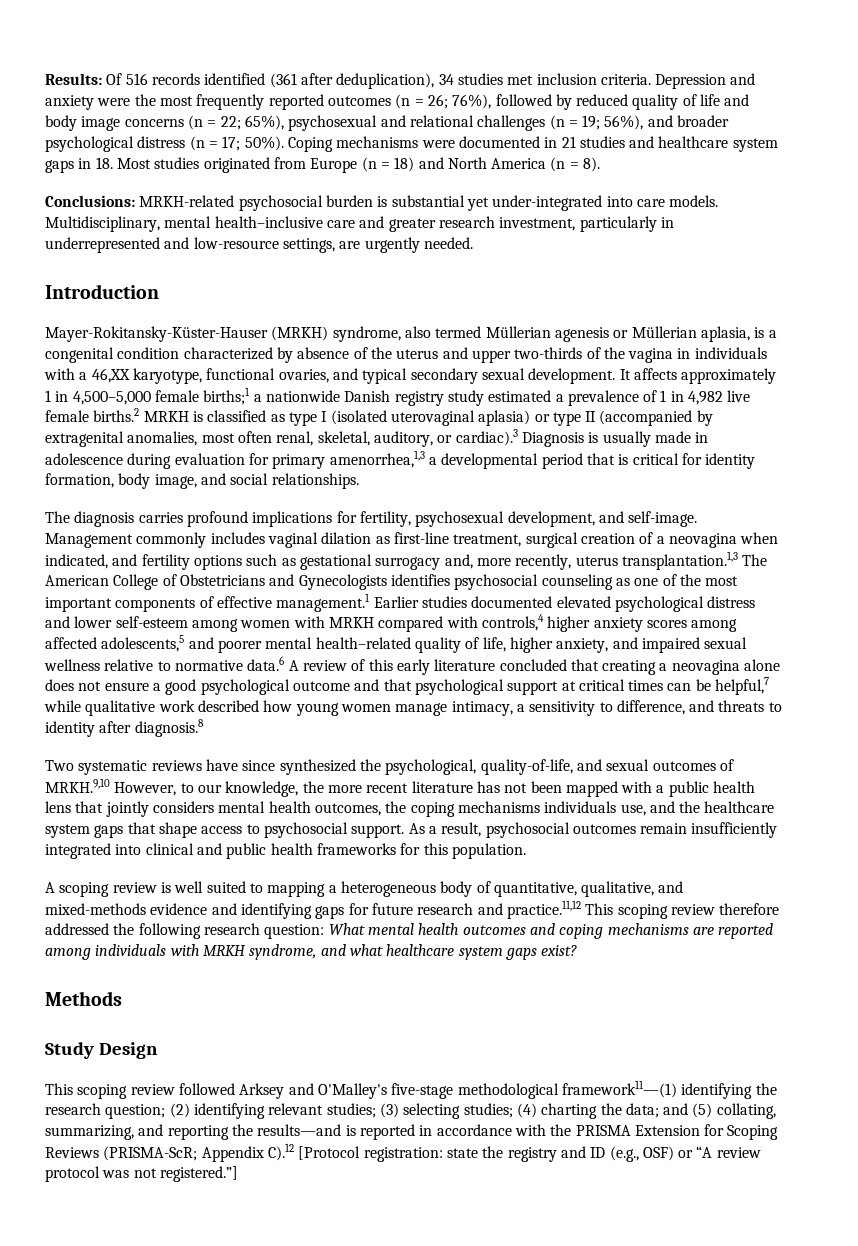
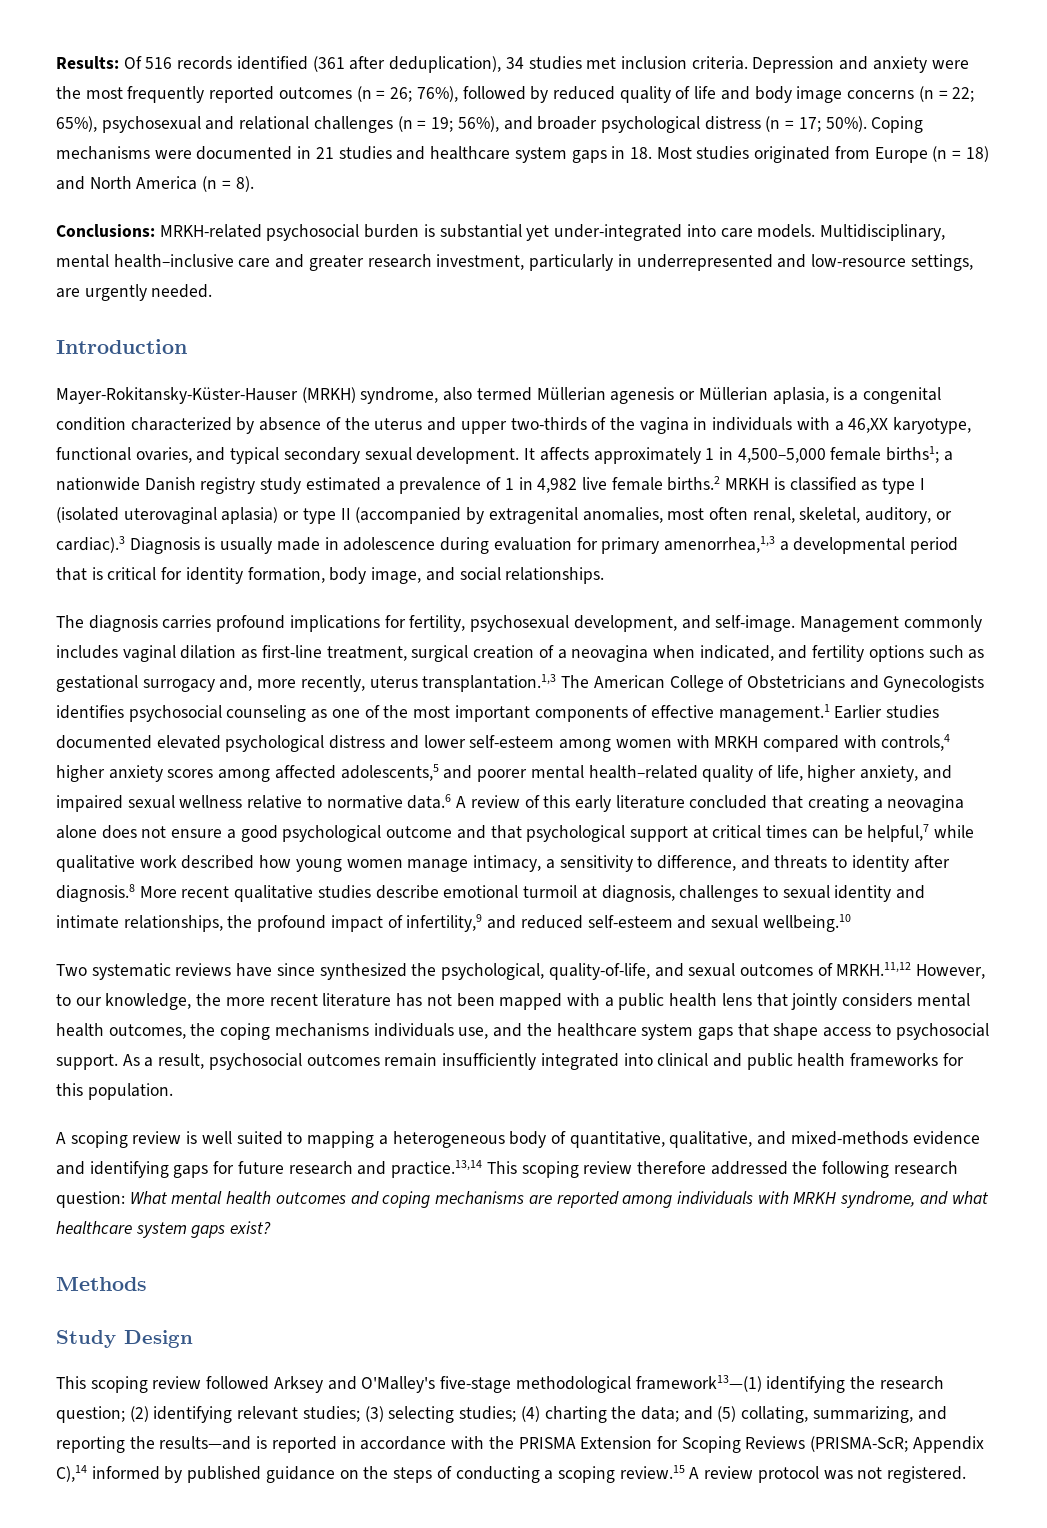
[203,387,251,405] births;1 -> [886,446,940,463] births1;
(204, 728) none -> [139,885,926,902] [56,914,851,932] More recent qualitative studies describe emotional turmoil at diagnosis, challenges to sexual identity and intimate relationships, the profound impact of infertility,9 and reduced self-esteem and sexual wellbeing.10
[45,778,110,793] MRKH.9,10 -> [836,962,912,976] MRKH.11,12
[506,900,581,919] practice.11,12 -> [391,1160,483,1178] practice.13,14
[561,1080,677,1098] framework11—(1) -> [635,1375,762,1392] framework13—(1)
[267,1143,713,1162] C).12 [Protocol registration: state the registry and ID (e.g., OSF) or “A -> [56,1465,700,1483] C),14 informed by published guidance on the steps of conducting a scoping review.15 A
[159,1166,238,1182] registered.”] -> [887,1466,967,1483] registered.

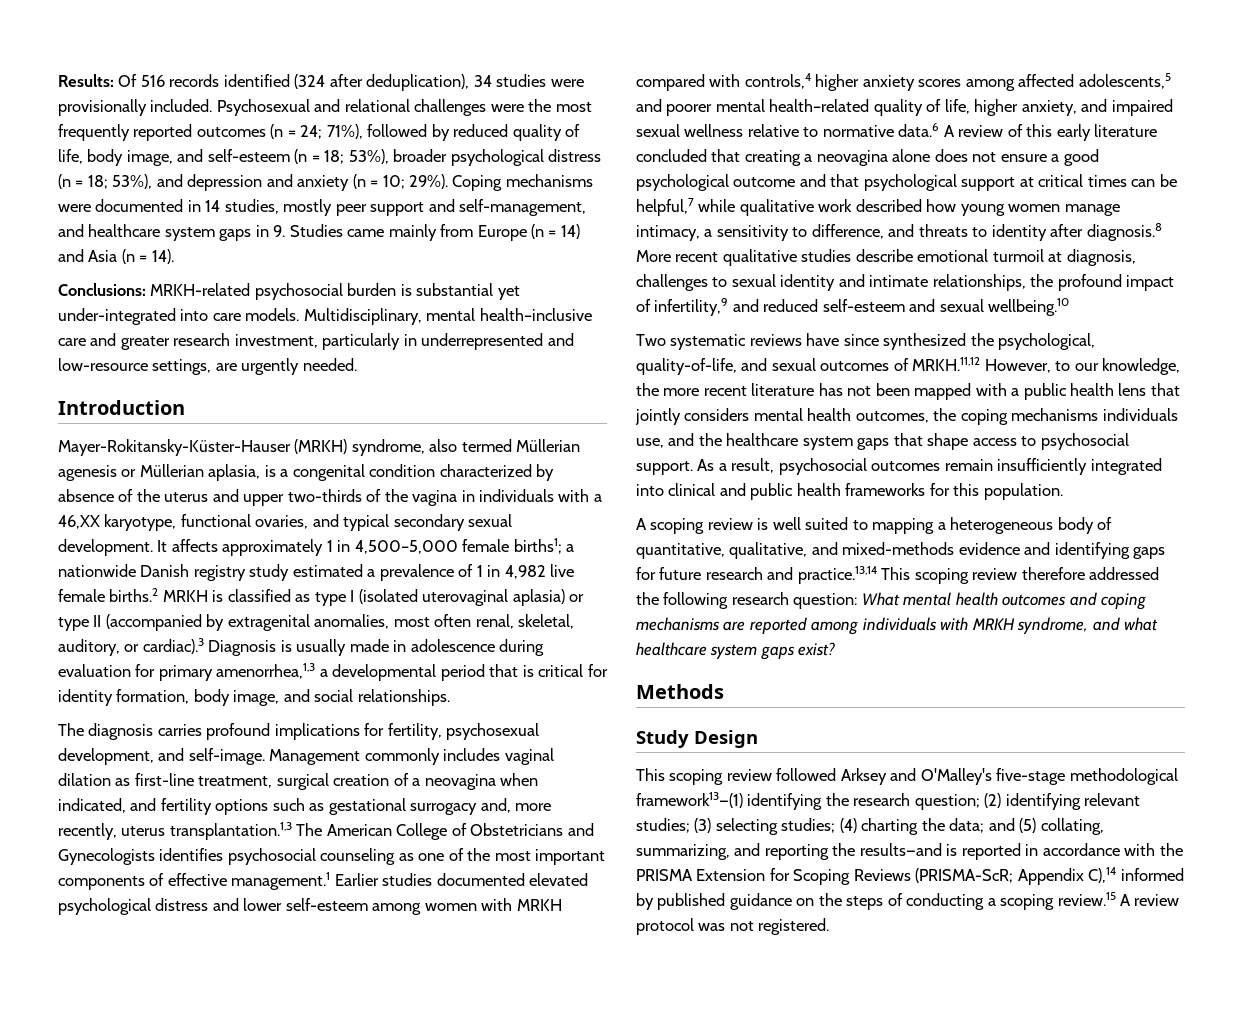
[312,56,345,72] (361 -> [294,74,326,89] (324
[586,56,927,73] met inclusion criteria. Depression and anxiety -> [550,79,584,87] [58,99,487,116] were provisionally included. Psychosexual and relational challenges
[390,86,458,102] 26; 76%), -> [300,124,363,139] 24; 71%),
[694,86,975,103] [56,116,533,133] life and body image concerns (n = 22; 65%), psychosexual and relational challenges (n = 19; 56%), and -> [58,149,389,166] life, body image, and self-esteem (n = 18; 53%),
[798,116,867,132] 17; 50%). -> [87,174,449,191] 18; 53%), and depression and anxiety (n = 10; 29%).
[315,146,392,160] 21 studies -> [205,199,587,216] 14 studies, mostly peer support and self-management,
[629,146,989,163] [56,176,254,192] 18. Most studies originated from Europe (n = 18) and North America (n = 8). -> [273,224,580,241] [58,249,174,264] 9. Studies came mainly from Europe (n = 14) and Asia (n = 14).

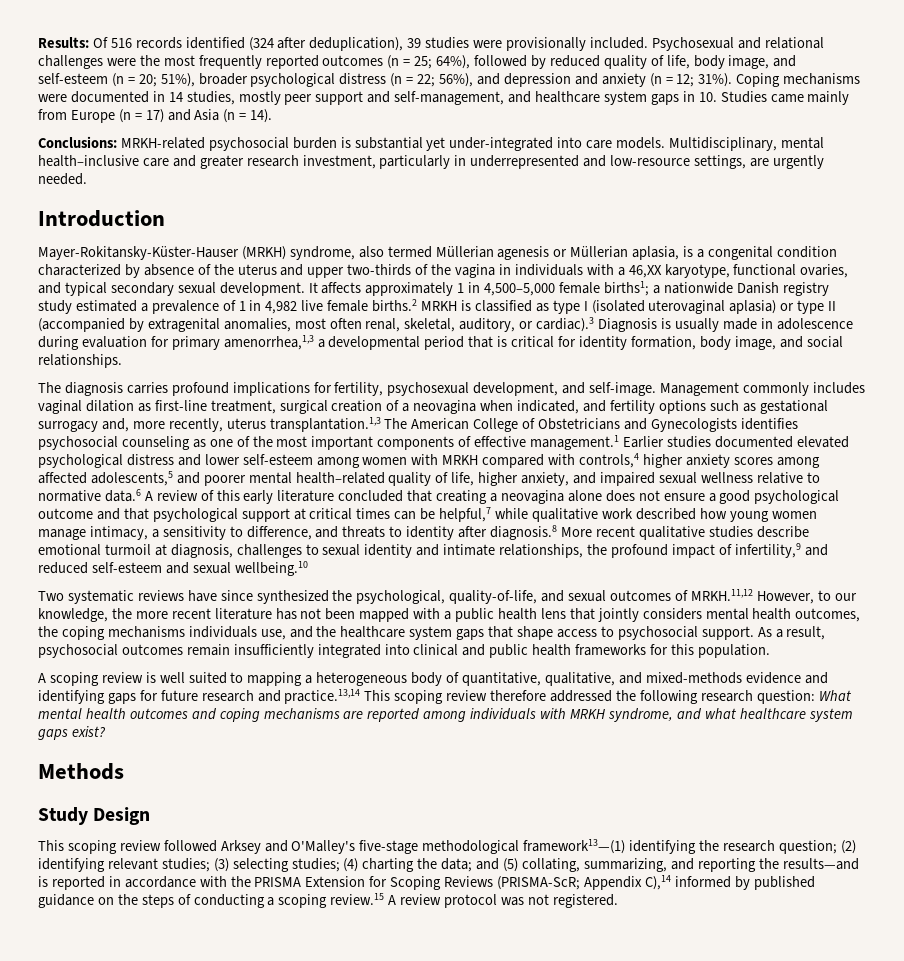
[473,75,492,87] 34 -> [407,38,422,48] 39
[300,124,363,139] 24; 71%), -> [414,55,471,69] 25; 64%),
[324,149,389,164] 18; 53%), -> [138,73,195,87] 20; 51%),
[87,174,153,189] 18; 53%), -> [417,73,474,87] 22; 56%),
[382,174,449,189] 10; 29%). -> [676,73,733,87] 12; 31%).
[273,225,286,237] 9. -> [698,92,717,102] 10.
[560,224,580,239] 14) -> [145,109,164,123] 17)

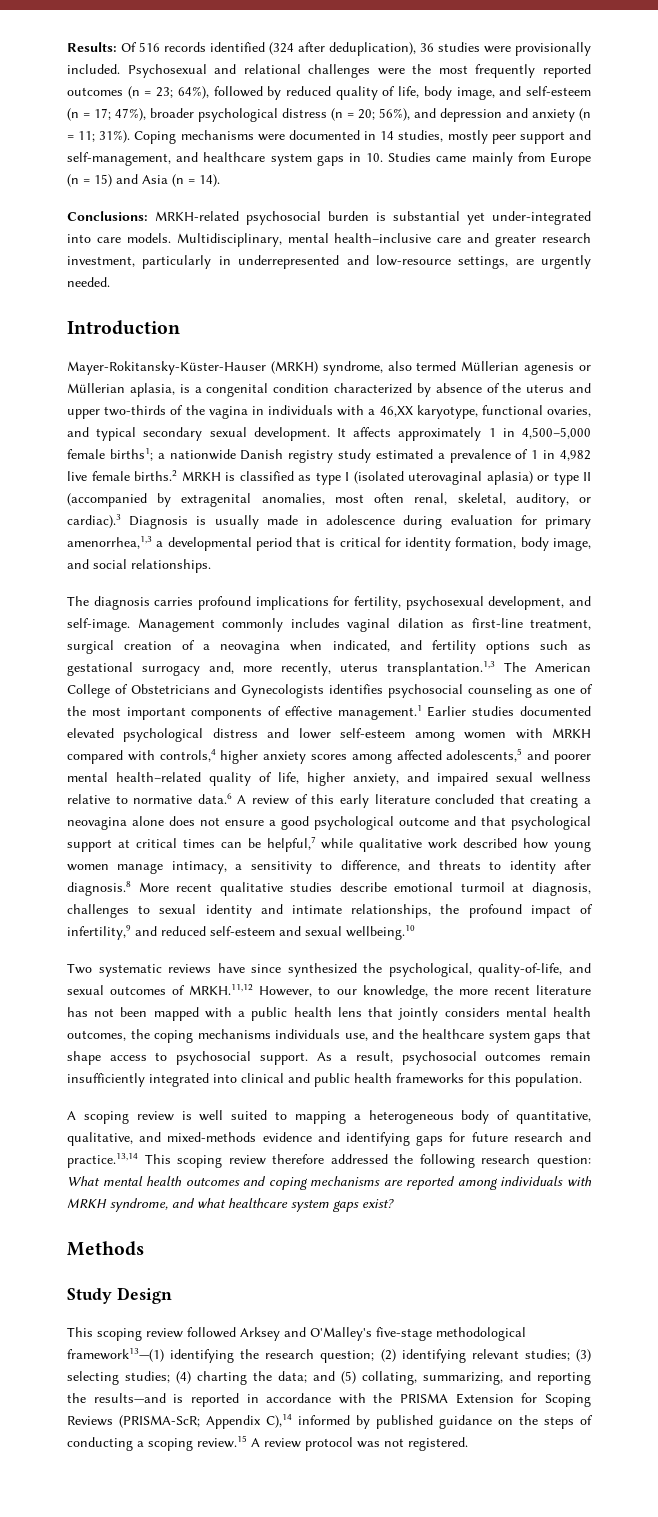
[407,38,422,48] 39 -> [420,43,434,52] 36
[414,56,433,69] 25; -> [156,87,174,98] 23;
[138,73,195,87] 20; 51%), -> [94,108,146,121] 17; 47%),
[417,74,436,87] 22; -> [358,109,375,120] 20;
[676,74,695,87] 12; -> [78,131,96,142] 11;
[145,109,164,123] 17) -> [94,174,112,187] 15)

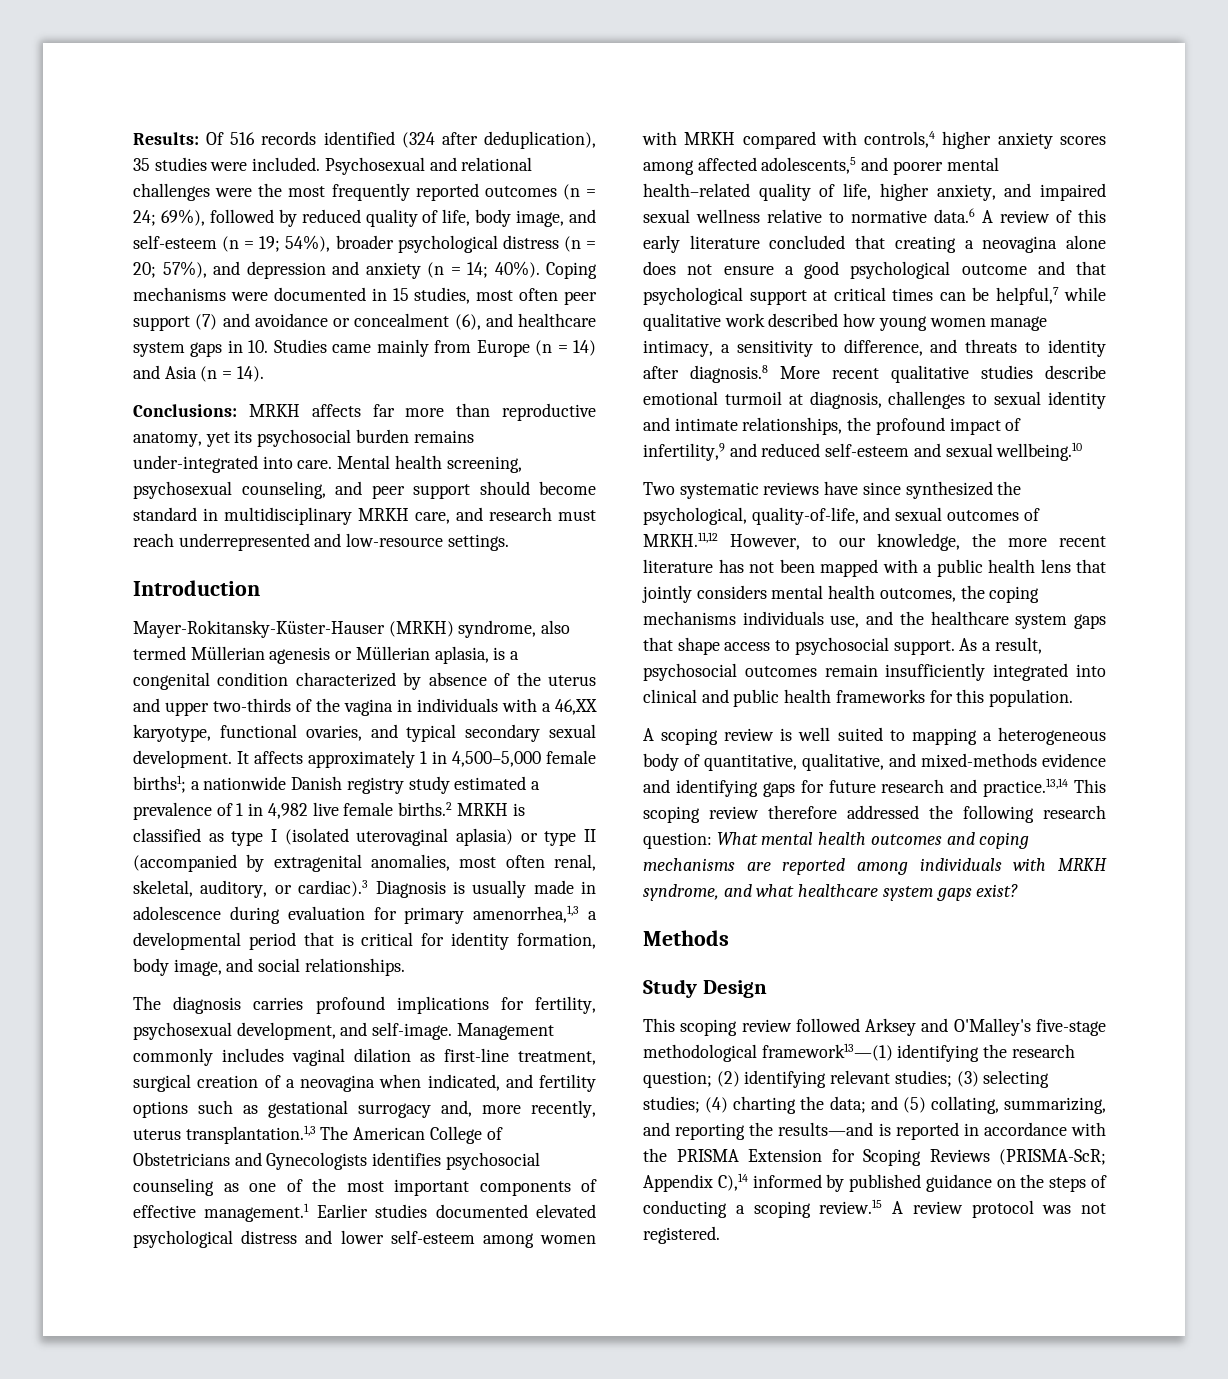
[420,43,434,52] 36 -> [133,158,150,171] 35
[515,42,591,56] provisionally -> (248, 166) none
[156,86,209,99] 23; 64%), -> [133,209,205,226] 24; 69%),
[94,108,146,121] 17; 47%), -> [259,235,331,252] 19; 54%),
[379,108,410,121] 56%), -> [162,261,207,278] 57%),
[78,130,131,143] 11; 31%). -> [467,261,540,278] 14; 40%).
[380,130,591,144] [67,152,171,166] 14 studies, mostly peer support and self-management, -> [392,287,597,305] [133,313,481,331] 15 studies, most often peer support (7) and avoidance or concealment (6),
[94,174,112,187] 15) -> [572,340,596,356] 14)
[155,211,591,225] [67,233,592,247] [67,255,591,269] [67,277,110,287] MRKH-related psychosocial burden is substantial yet under-integrated into care models. Multidisciplinary, mental health–inclusive care and greater research investment, particularly in underrepresented and low-resource settings, are urgently needed. -> [248,403,596,421] [133,429,474,447] [133,455,522,473] [133,481,596,499] [133,507,596,525] [133,533,509,551] MRKH affects far more than reproductive anatomy, yet its psychosocial burden remains under-integrated into care. Mental health screening, psychosexual counseling, and peer support should become standard in multidisciplinary MRKH care, and research must reach underrepresented and low-resource settings.

